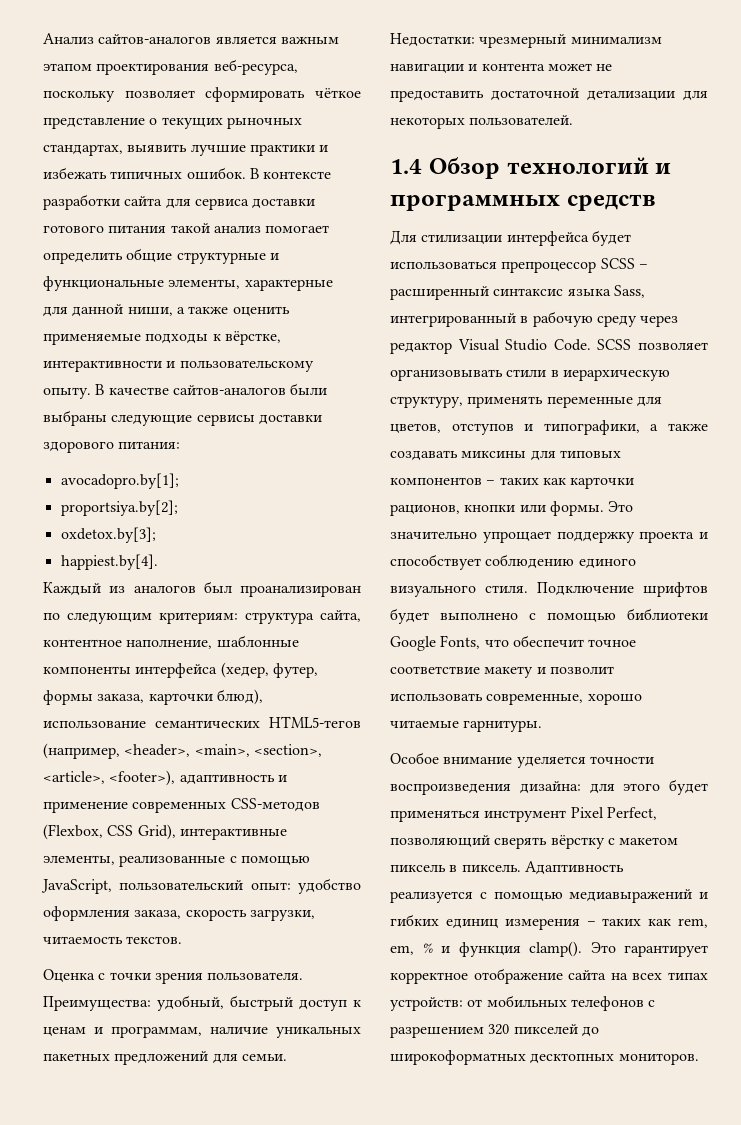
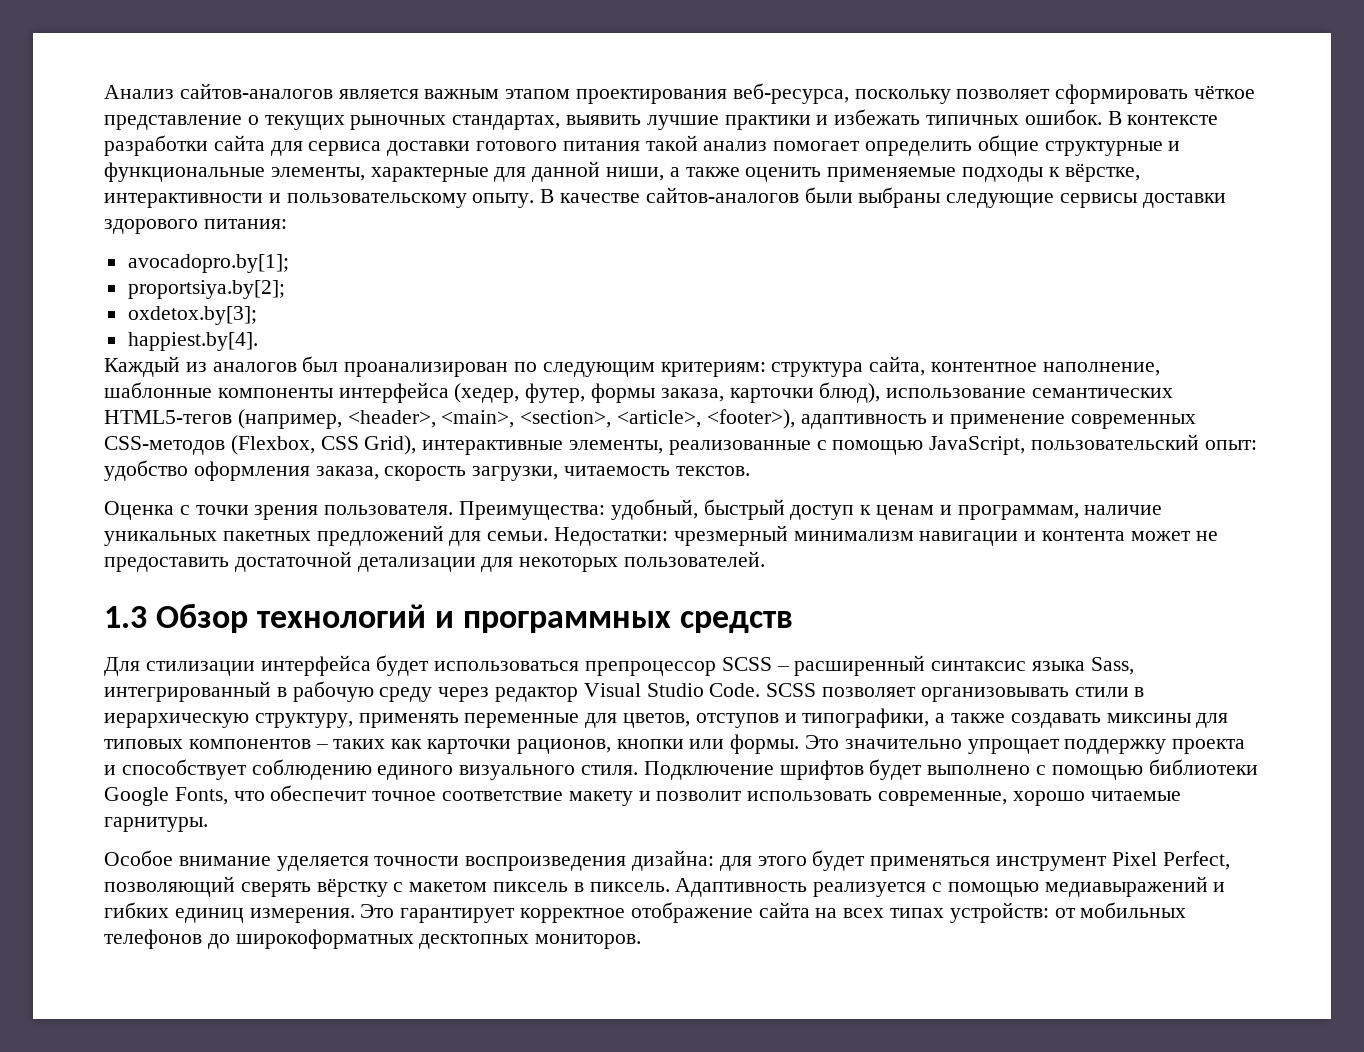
[390,159,422,174] 1.4 -> [104,606,147,628] 1.3
[504,918,708,930] [390,941,582,957] измерения – таких как rem, em, % и функция clamp(). -> [249,908,355,923] измерения.
[648,1000,656,1007] [390,1024,578,1038] с разрешением 320 пикселей -> (202, 939) none

